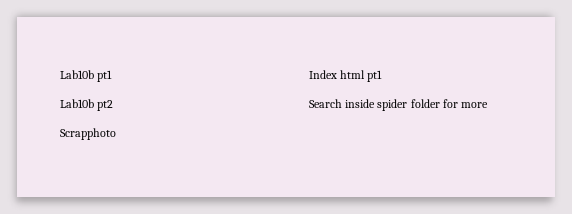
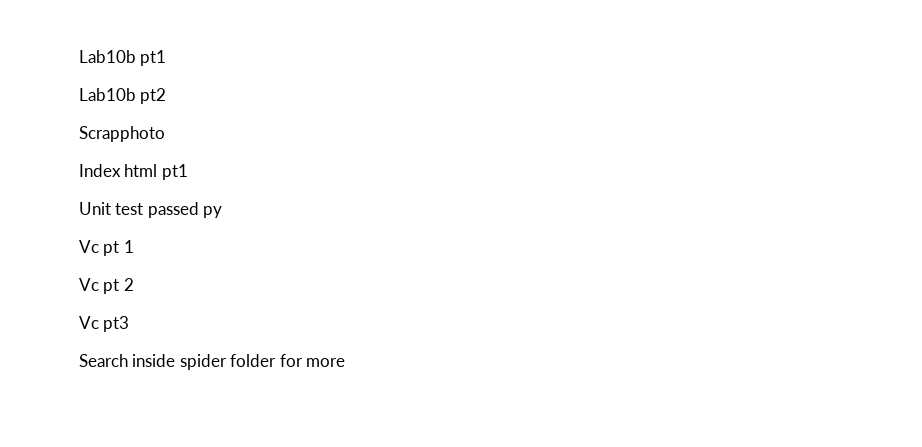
(383, 76) none -> [79,202,223,218] [79,240,134,256] [79,278,134,294] [79,316,130,332] // Unit test passed py // Vc pt 1 // Vc pt 2 // Vc pt3

